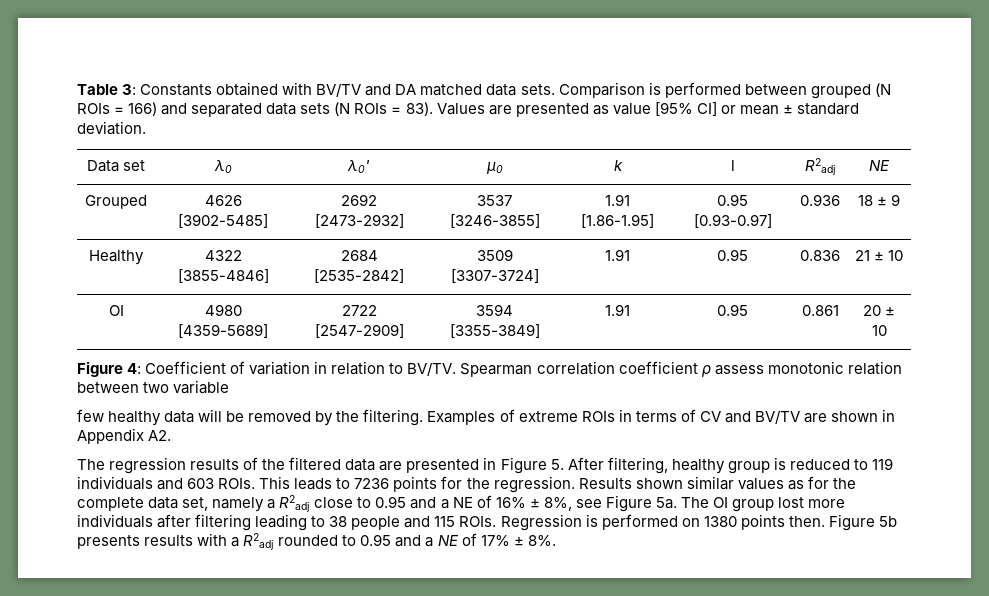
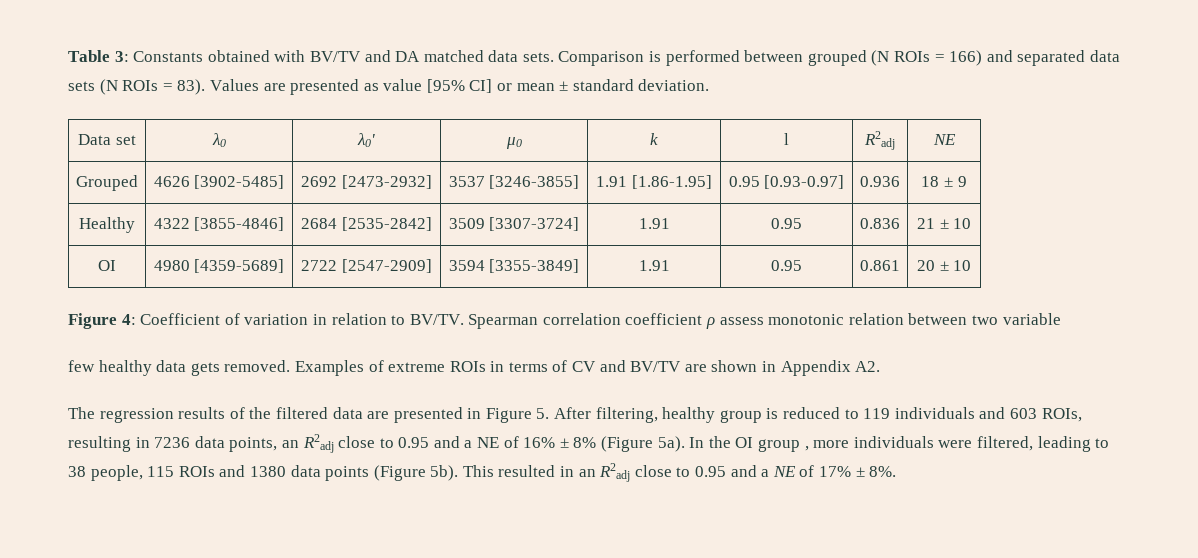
[198,409,424,426] will be removed by the filtering. -> [190,360,291,376] gets removed.
[218,476,856,493] [77,497,276,512] ROIs. This leads to 7236 points for the regression. Results shown similar values as for the complete data set, namely a -> [1041,408,1082,422] [68,436,299,452] ROIs, resulting in 7236 data points, an
[543,495,709,512] 8%, see Figure 5a. The -> [573,436,731,452] 8% (Figure 5a). In the
[778,497,805,508] lost -> [804,446,809,451] ,
[157,514,252,531] after filtering -> [938,436,1033,451] were filtered,
[351,514,897,531] [77,533,339,550] people and 115 ROIs. Regression is performed on 1380 points then. Figure 5b presents results with a R2adj rounded -> [90,463,672,482] people, 115 ROIs and 1380 data points (Figure 5b). This resulted in an R2adj close

